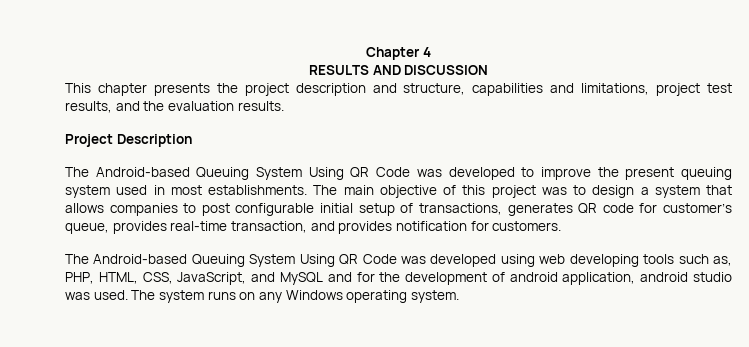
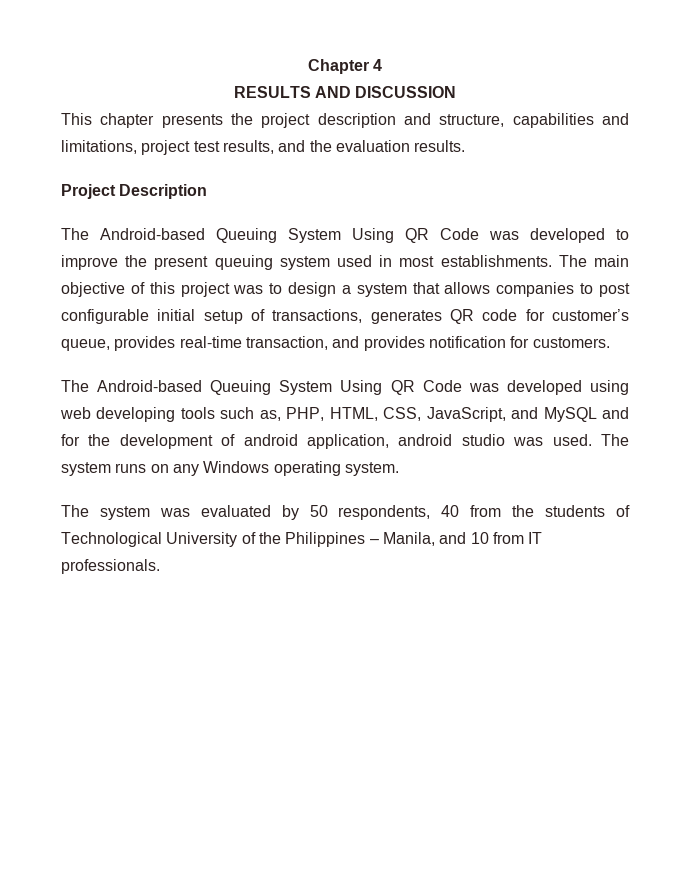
(459, 296) none -> [61,505,631,520] [61,532,543,547] [61,559,160,574] // The system was evaluated by 50 respondents, 40 from the students of Technological University of the Philippines – Manila, and 10 from IT professionals.

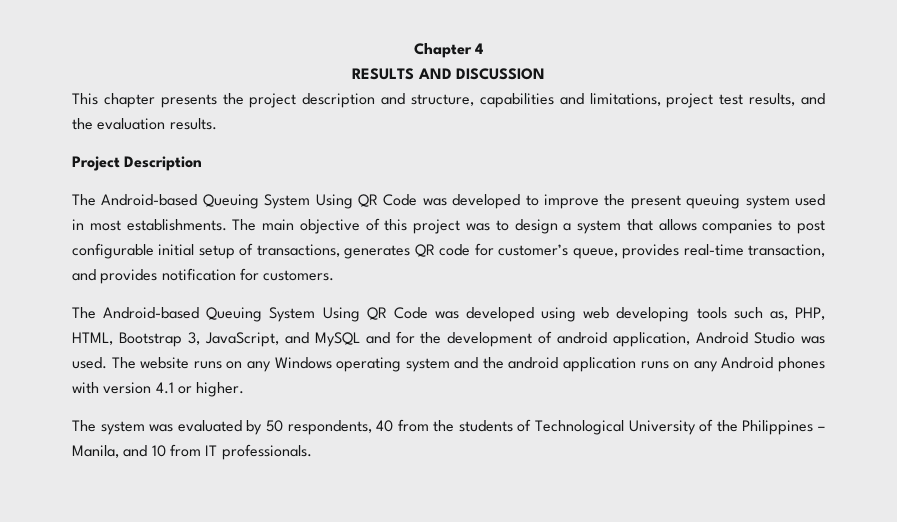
[383,407,422,421] CSS, -> [118,332,200,347] Bootstrap 3,
[398,434,505,446] android studio -> [696,332,796,344] Android Studio
[61,462,111,476] system -> [140,357,190,369] website
[344,462,399,476] system. -> [405,357,826,372] [72,382,245,397] system and the android application runs on any Android phones with version 4.1 or higher.

